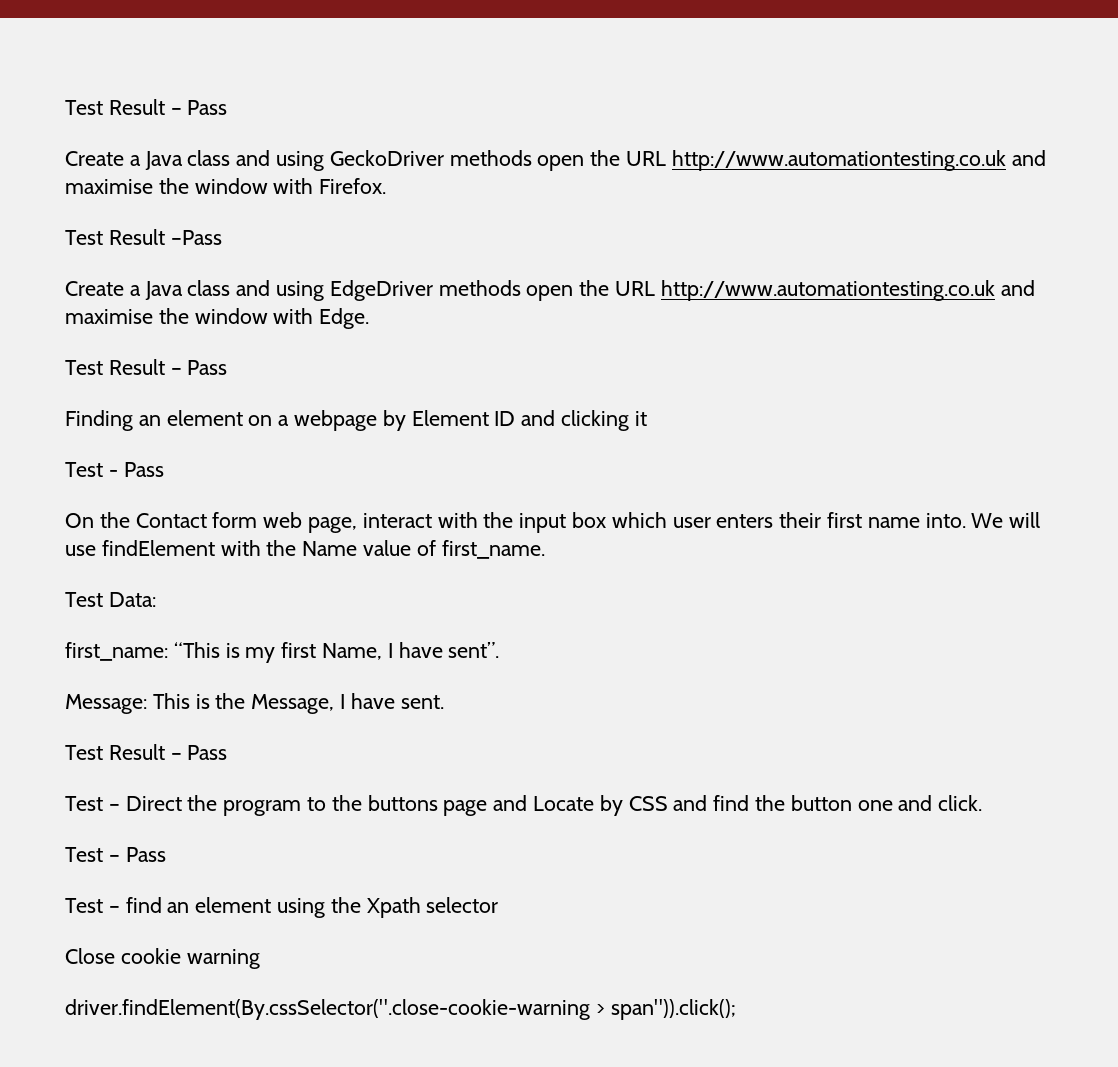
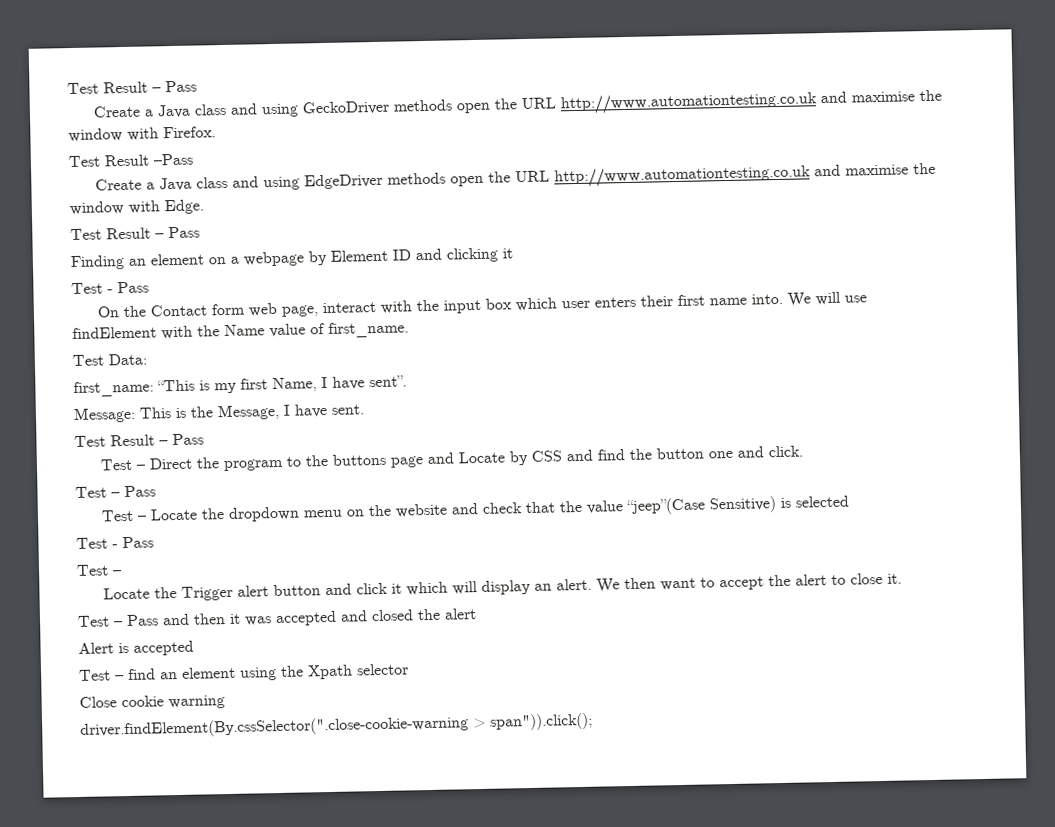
(166, 854) none -> [101,495,850,522] [76,536,154,549] [76,564,122,576] [103,572,903,601] [77,608,477,627] [78,640,194,656] // Test – Locate the dropdown menu on the website and check that the value “jeep”(Case Sensitive) is selected // Test - Pass // Test – // Locate the Trigger alert button and click it which will display an alert. We then want to accept the alert to close it. // Test – Pass and then it was accepted and closed the alert // Alert is accepted

